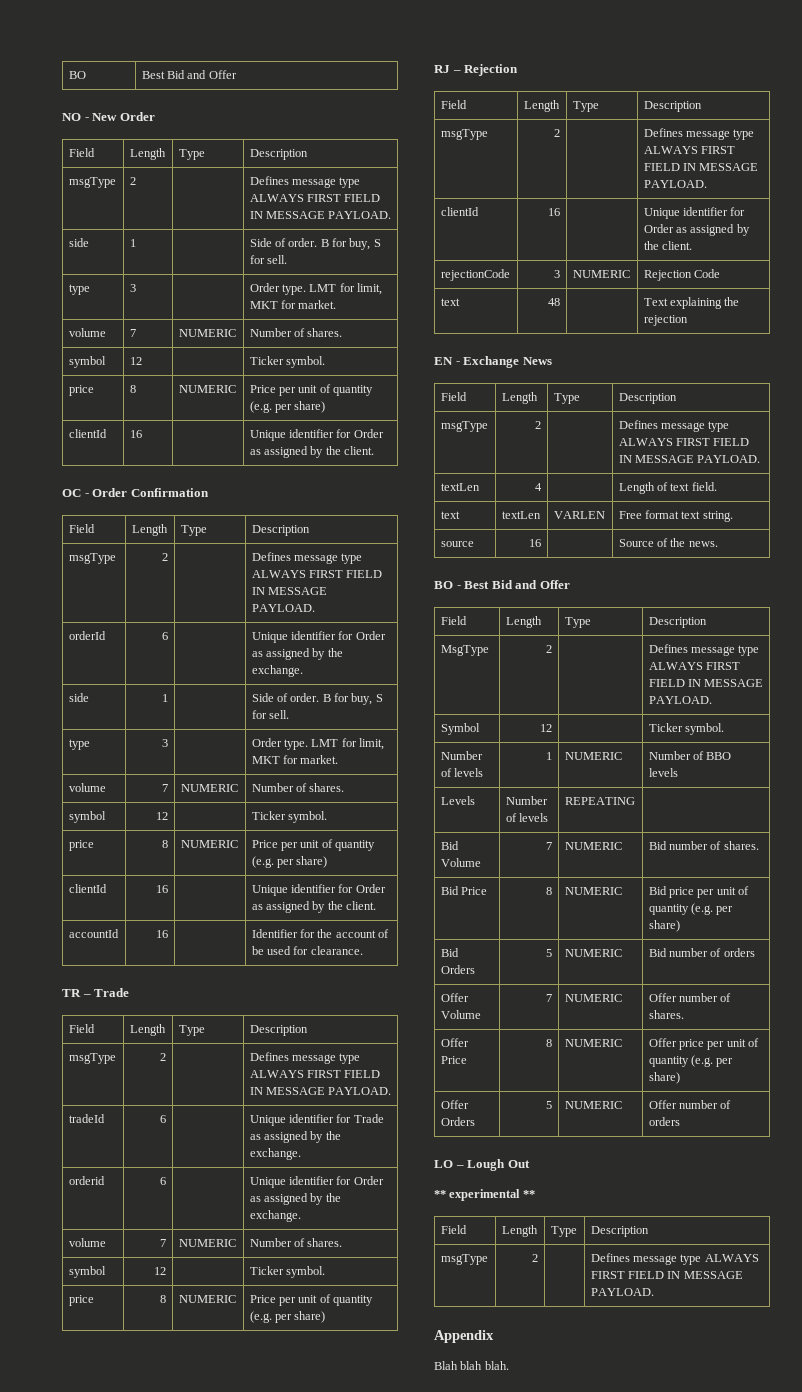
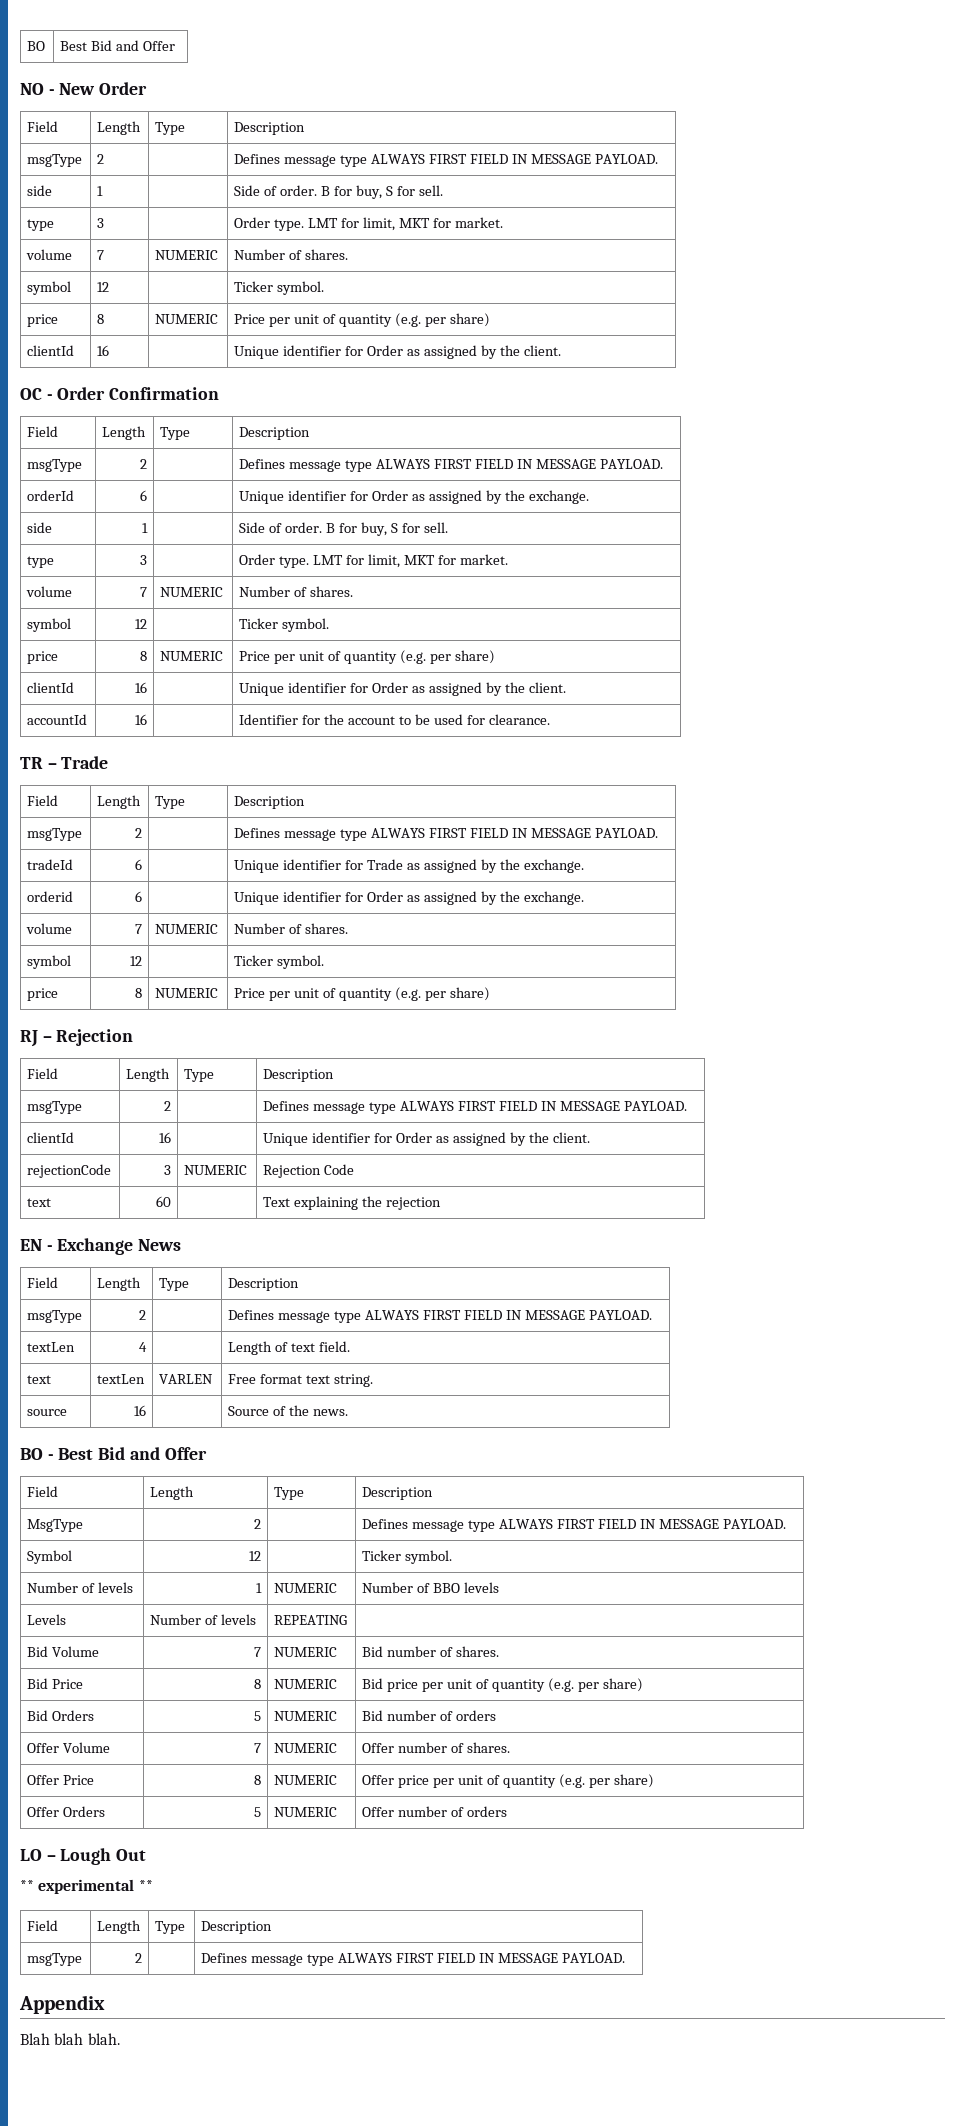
[378,929,390,938] of -> [398,716,411,725] to
[548,298,561,306] 48 -> [155,1196,171,1207] 60

